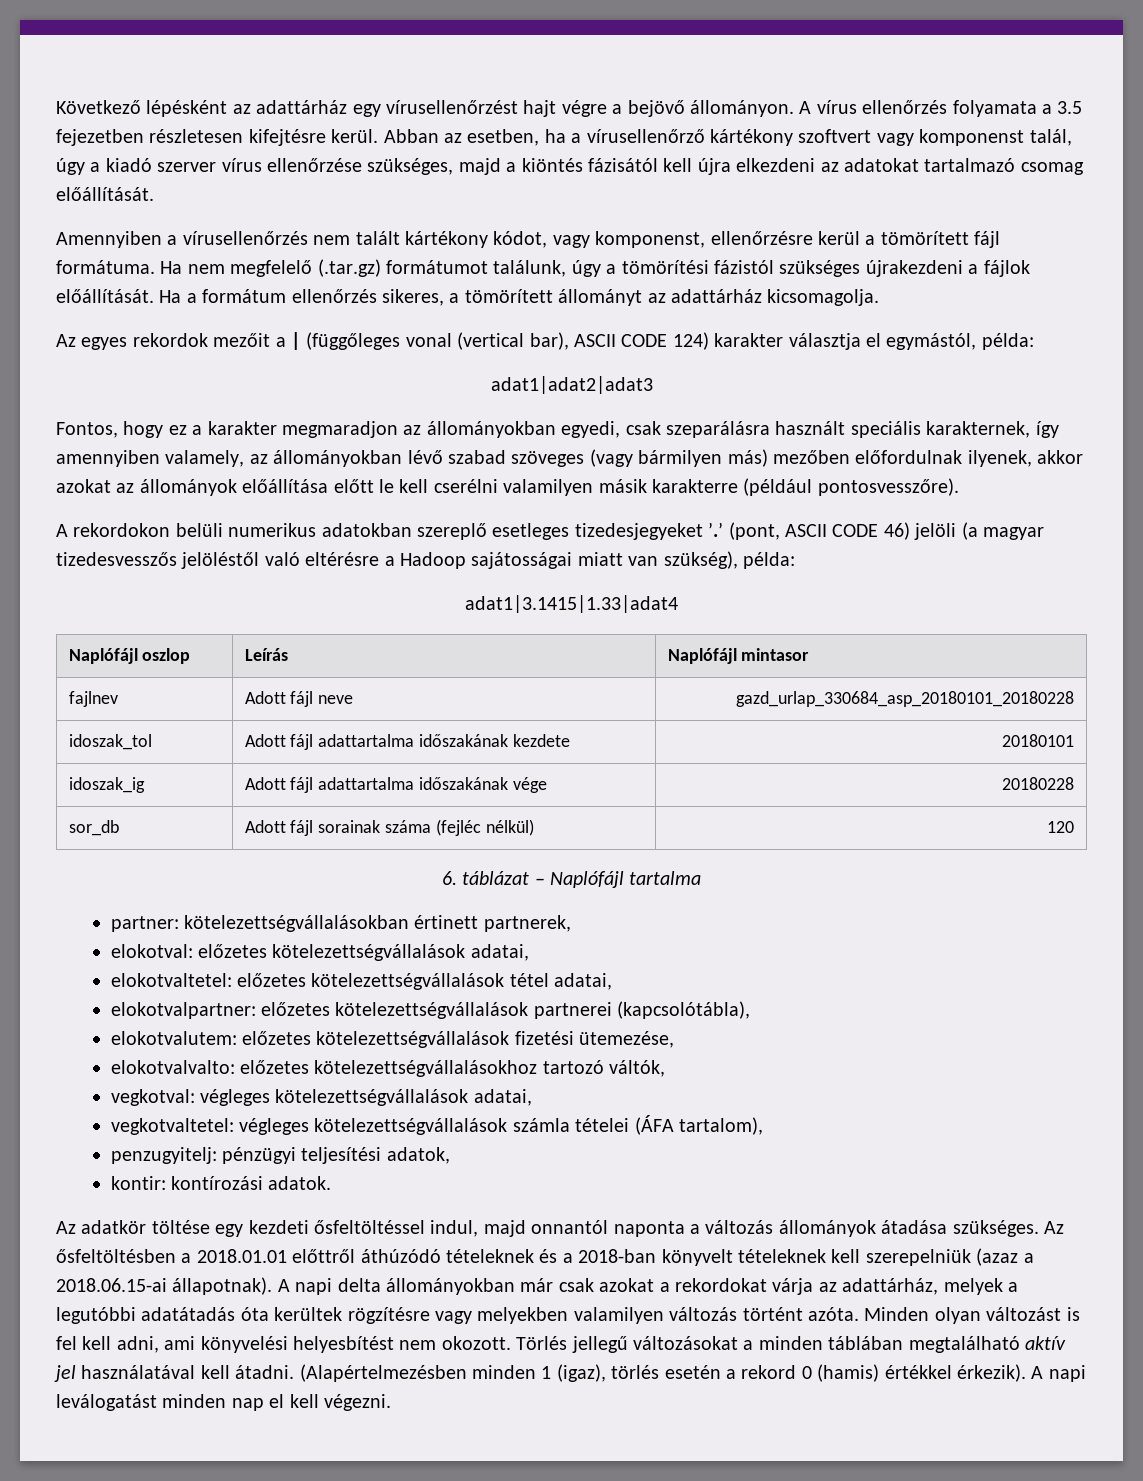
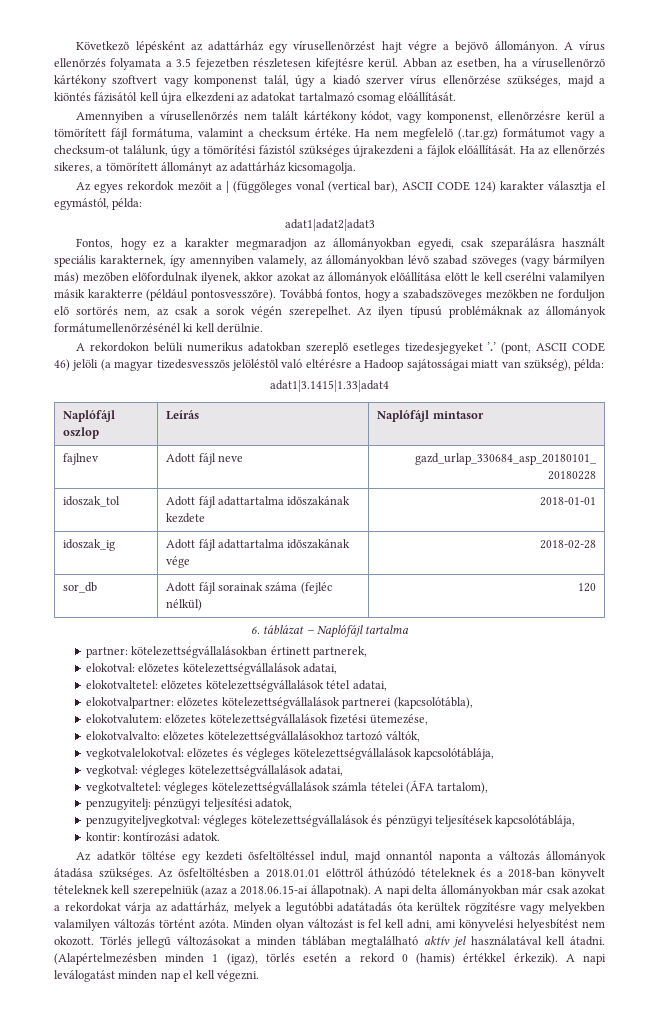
[56,260,155,274] formátuma. -> [131,128,351,139] formátuma, valamint a checksum értéke.
(488, 267) none -> [570,130,605,140] [54,145,119,155] vagy a checksum-ot
[186,289,287,303] a formátum -> [538,147,551,155] az
(959, 487) none -> [279,289,605,301] [54,305,606,318] [54,323,264,333] Továbbá fontos, hogy a szabadszöveges mezőkben ne forduljon elő sortörés nem, az csak a sorok végén szerepelhet. Az ilyen típusú problémáknak az állományok formátumellenőrzésénél ki kell derülnie.
[1002,734,1075,747] 20180101 -> [539,497,596,506] 2018-01-01
[1002,777,1075,790] 20180228 -> [539,540,596,549] 2018-02-28
(666, 1068) none -> [86,748,494,760] // vegkotvalelokotval: előzetes és végleges kötelezettségvállalások kapcsolótáblája,
(450, 1155) none -> [86,815,576,827] // penzugyiteljvegkotval: végleges kötelezettségvállalások és pénzügyi teljesítések kapcsolótáblája,

